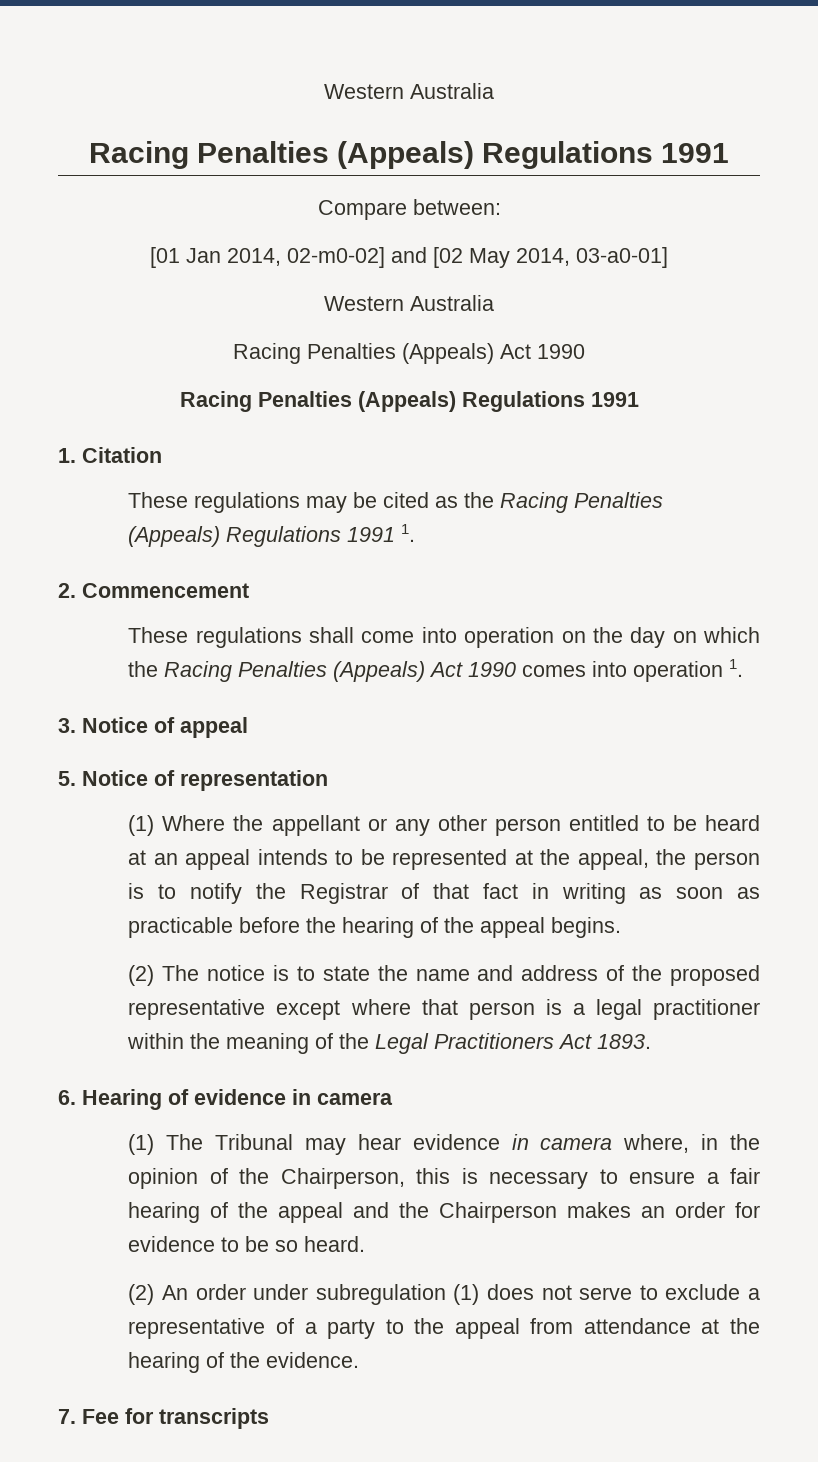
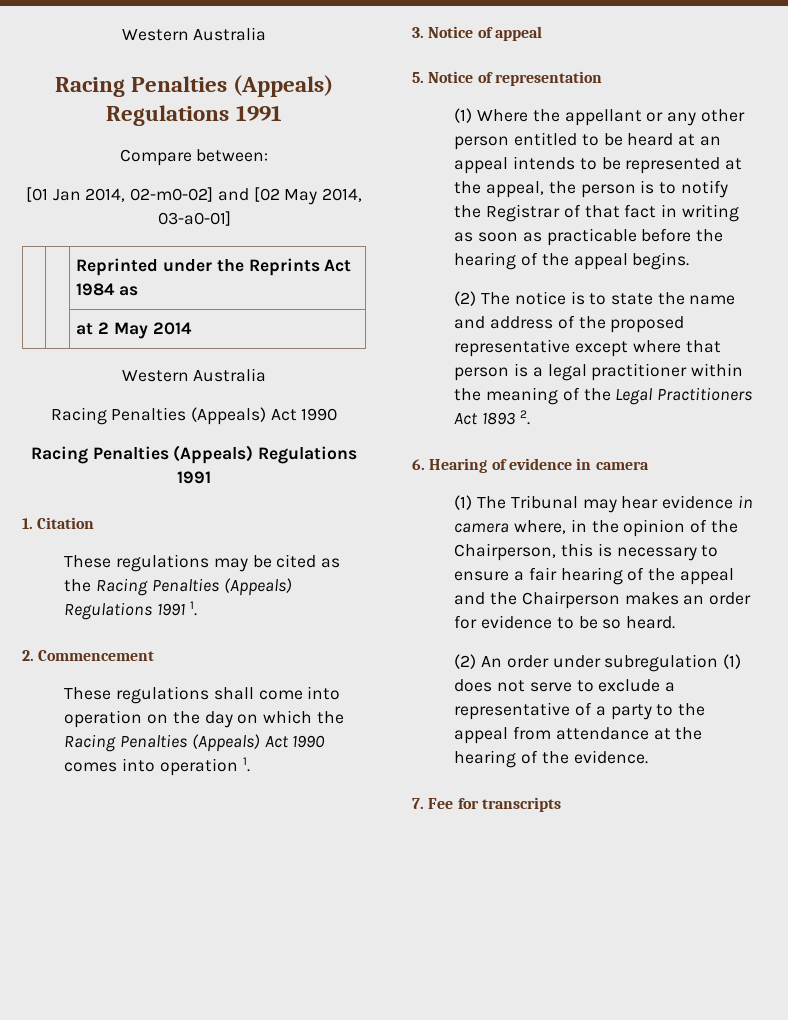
(668, 257) none -> [76,258,352,276] [76,283,139,296] [76,322,192,339] // | | Reprinted under the Reprints Act 1984 as // | | at 2 May 2014
[597,1034,652,1049] 1893. -> [482,410,530,425] 1893 2.

